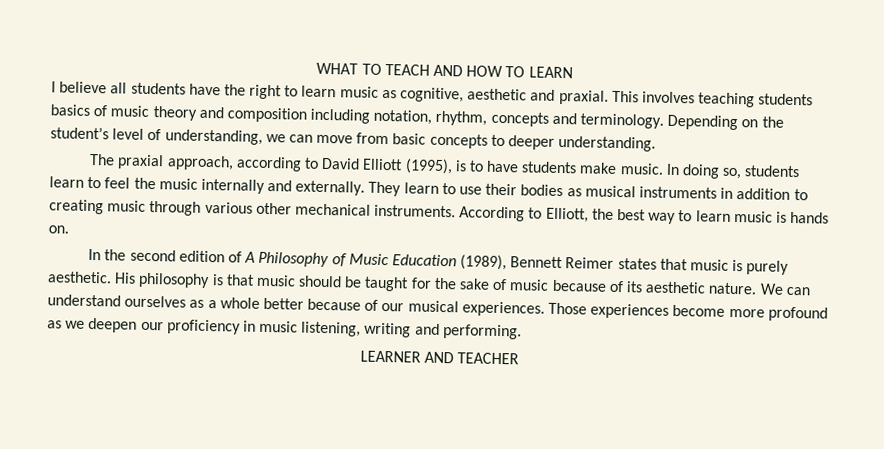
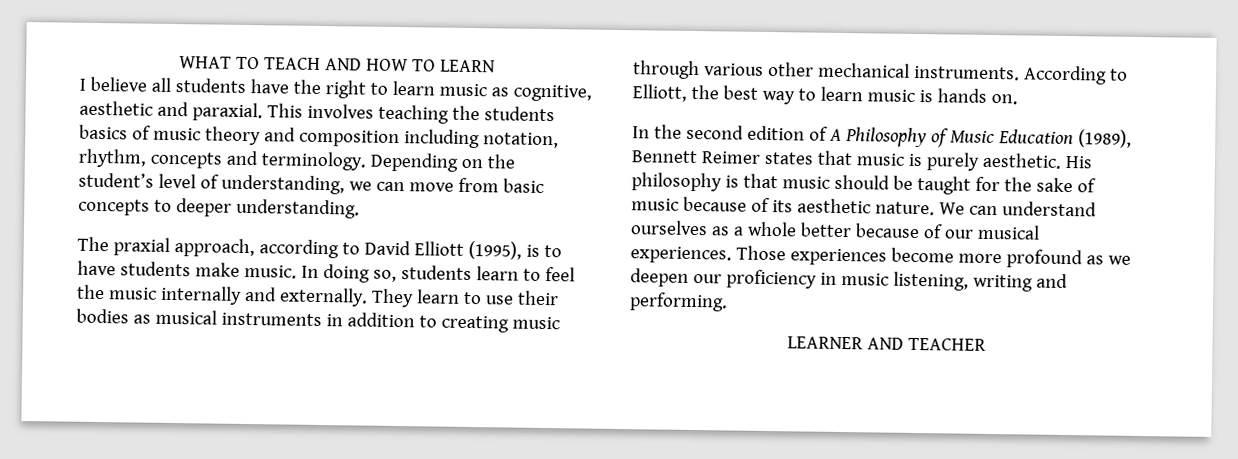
[558,89,609,105] praxial. -> [191,102,263,122] paraxial.
(756, 100) none -> [451,105,480,121] the

